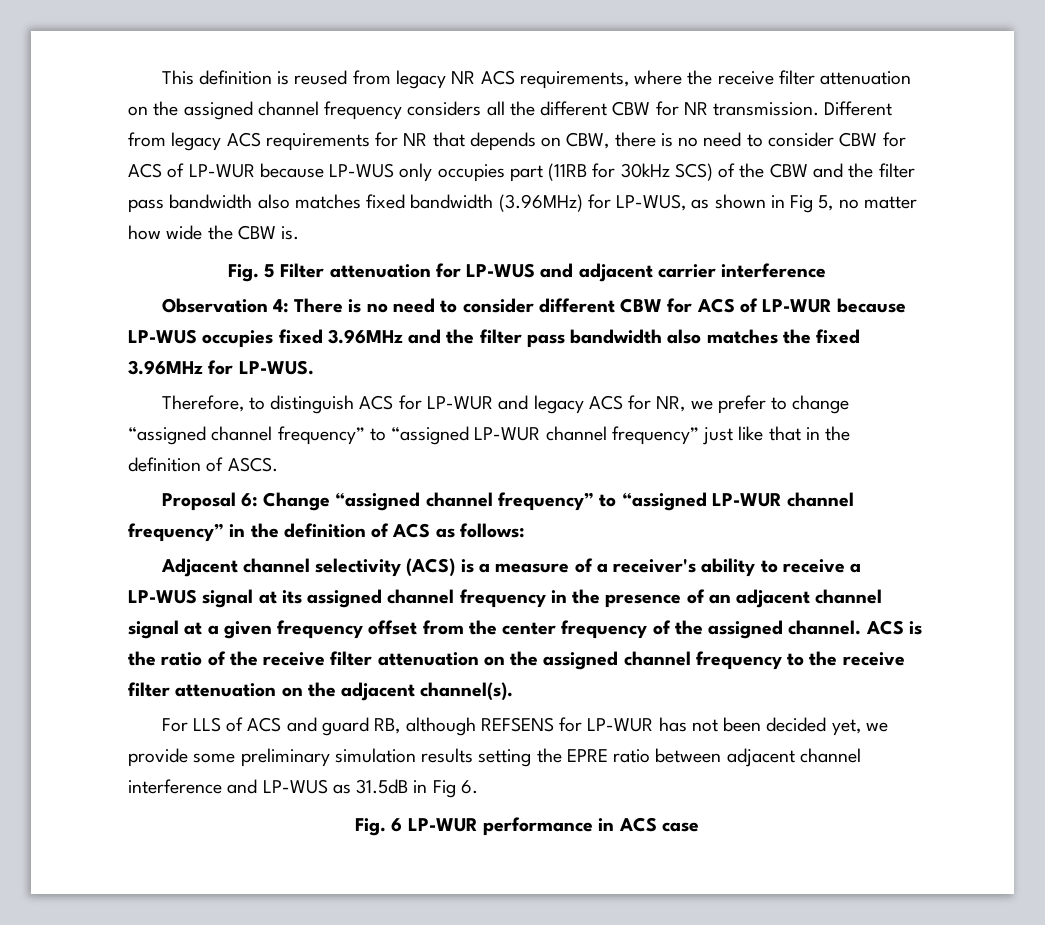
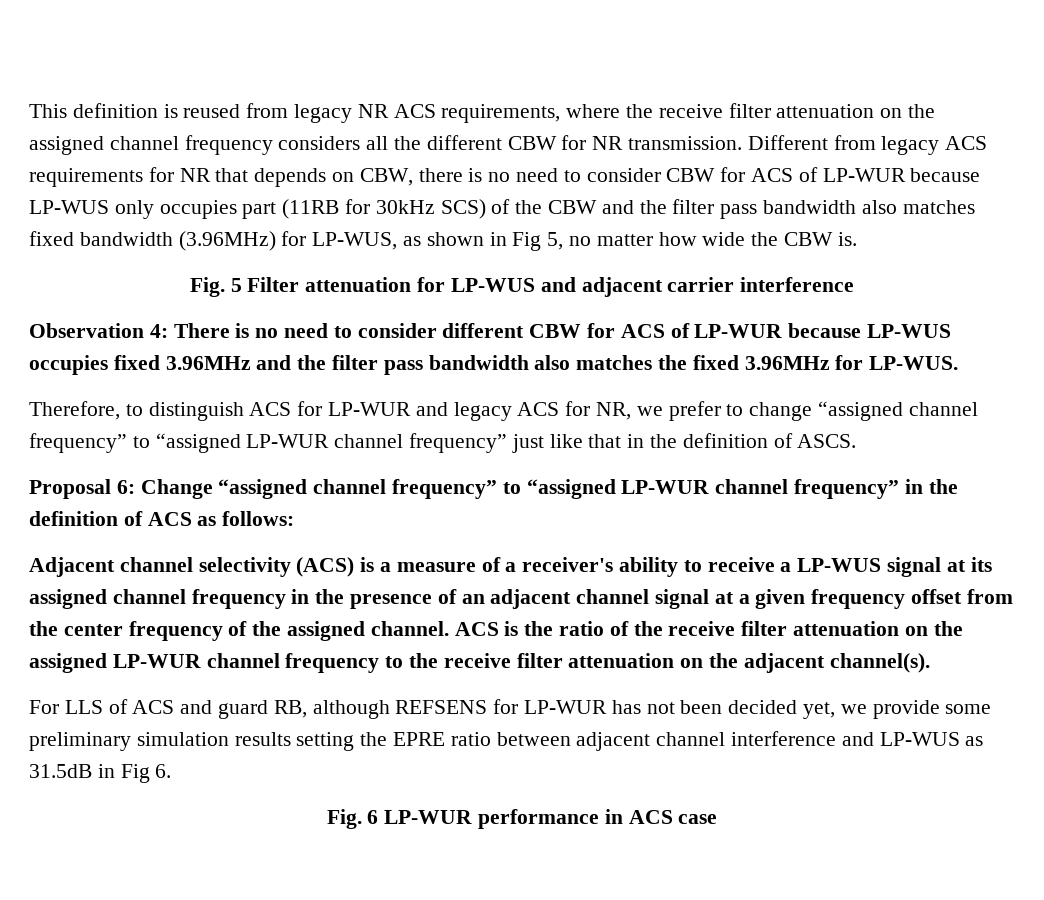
(619, 660) none -> [112,654,201,668] LP-WUR

